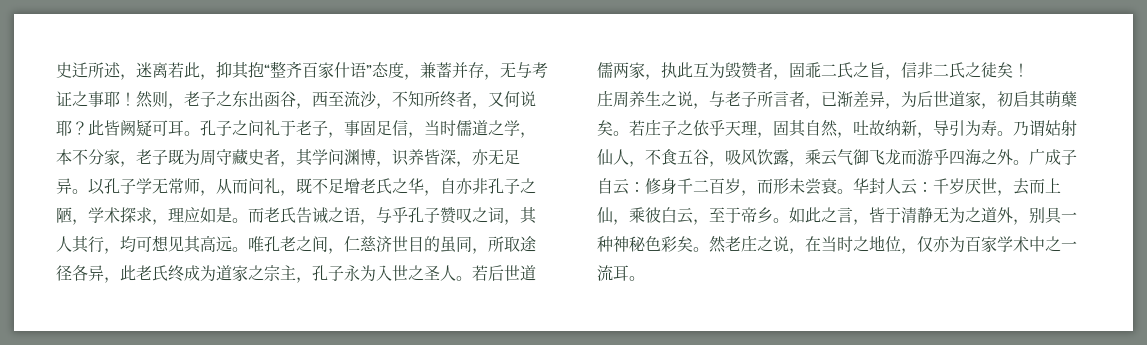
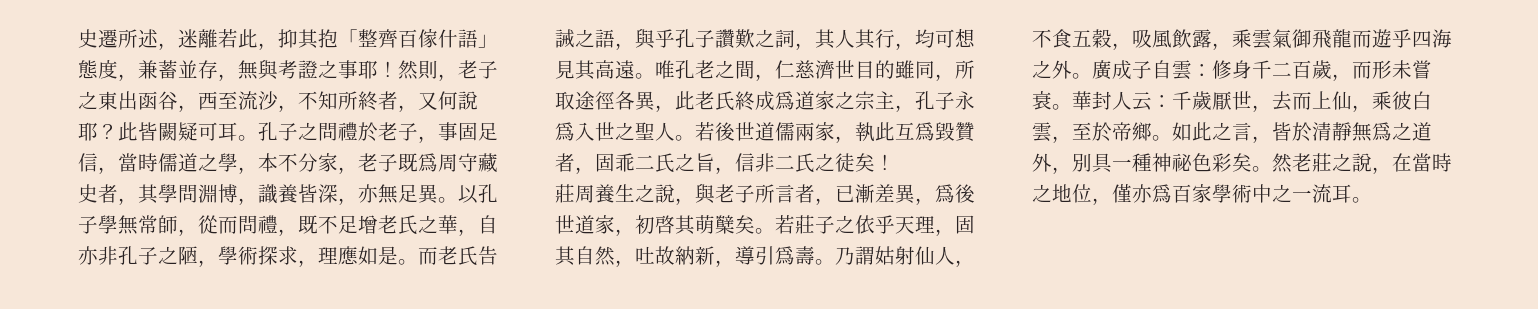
[56,62,88,78] 史迁 -> [78,29,118,48] 史遷
[152,62,168,78] 离 -> [198,29,218,48] 離
[264,61,548,80] [56,91,72,107] “整齐百家什语”态度，兼蓄并存，无与考证 -> [338,28,498,48] [78,59,318,81] 「整齊百傢什語」態度，兼蓄並存，無與考證
[152,91,168,108] 则 -> [418,60,438,80] 則
[232,91,248,107] 东 -> [98,91,118,110] 東
[440,91,456,108] 终 -> [358,91,378,111] 終
[520,91,536,107] 说 -> [458,91,478,110] 說
[120,120,136,136] 阙 -> [158,122,178,141] 闕
[248,120,296,136] 问礼于 -> [318,122,378,142] 問禮於
[424,120,520,136] 当时儒道之学 -> [118,153,238,172] 當時儒道之學
[184,149,200,165] 为 -> [418,153,438,172] 爲
[312,149,424,167] 学问渊博，识养 -> [158,184,298,205] 學問淵博，識養
[488,149,520,165] [56,178,72,194] 无足异 -> [378,184,438,204] 無足異
[136,178,280,196] 学无常师，从而问礼 -> [98,215,278,236] 學無常師，從而問禮
[408,178,424,194] 华 -> [438,215,458,234] 華
[88,207,120,223] 学术 -> [218,246,258,265] 學術
[184,207,200,223] 应 -> [338,246,358,265] 應
[312,206,504,225] 诫之语，与乎孔子赞叹之词 -> [555,28,795,50] 誡之語，與乎孔子讚歎之詞
[168,235,232,253] 见其高远 -> [555,60,635,80] 見其高遠
[312,236,456,254] 间，仁慈济世目的虽 -> [735,60,915,81] 間，仁慈濟世目的雖
[56,265,104,281] 径各异 -> [595,91,655,111] 徑各異
[168,265,216,282] 终成为 -> [735,91,795,111] 終成爲
[360,265,536,281] [597,61,758,80] 为入世之圣人。若后世道儒两家，执此互为毁赞 -> [555,122,976,143] 爲入世之聖人。若後世道儒兩家，執此互爲毀贊
[597,90,1077,109] [597,120,661,136] 庄周养生之说，与老子所言者，已渐差异，为后世道家，初启其萌蘖矣。若庄 -> [555,183,975,205] [555,215,815,236] 莊周養生之說，與老子所言者，已漸差異，爲後世道家，初啓其萌櫱矣。若莊
[885,119,1077,138] [597,149,933,167] 纳新，导引为寿。乃谓姑射仙人，不食五谷，吸风饮露，乘云气御飞龙而游 -> [675,246,975,267] [1032,29,1392,50] 納新，導引爲壽。乃謂姑射仙人，不食五穀，吸風飲露，乘雲氣御飛龍而遊
[1029,149,1077,165] [597,178,629,195] 广成子自云 -> [1092,60,1192,80] 廣成子自雲
[725,178,741,194] 岁 -> [1312,60,1332,79] 歲
[805,178,869,195] 尝衰。华 -> [1412,60,1432,79] [1032,91,1092,110] 嘗衰。華
[949,178,981,194] 岁厌 -> [1192,91,1232,110] 歲厭
[677,207,773,225] 云，至于帝乡 -> [1032,122,1152,143] 雲，至於帝鄉
[885,207,1077,225] [597,235,1029,254] 于清静无为之道外，别具一种神秘色彩矣。然老庄之说，在当时之地位，仅亦为百家学术 -> [1292,122,1432,142] [1032,153,1452,174] [1032,184,1252,205] 於清靜無爲之道外，別具一種神祕色彩矣。然老莊之說，在當時之地位，僅亦爲百家學術

